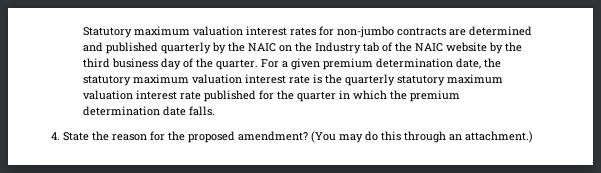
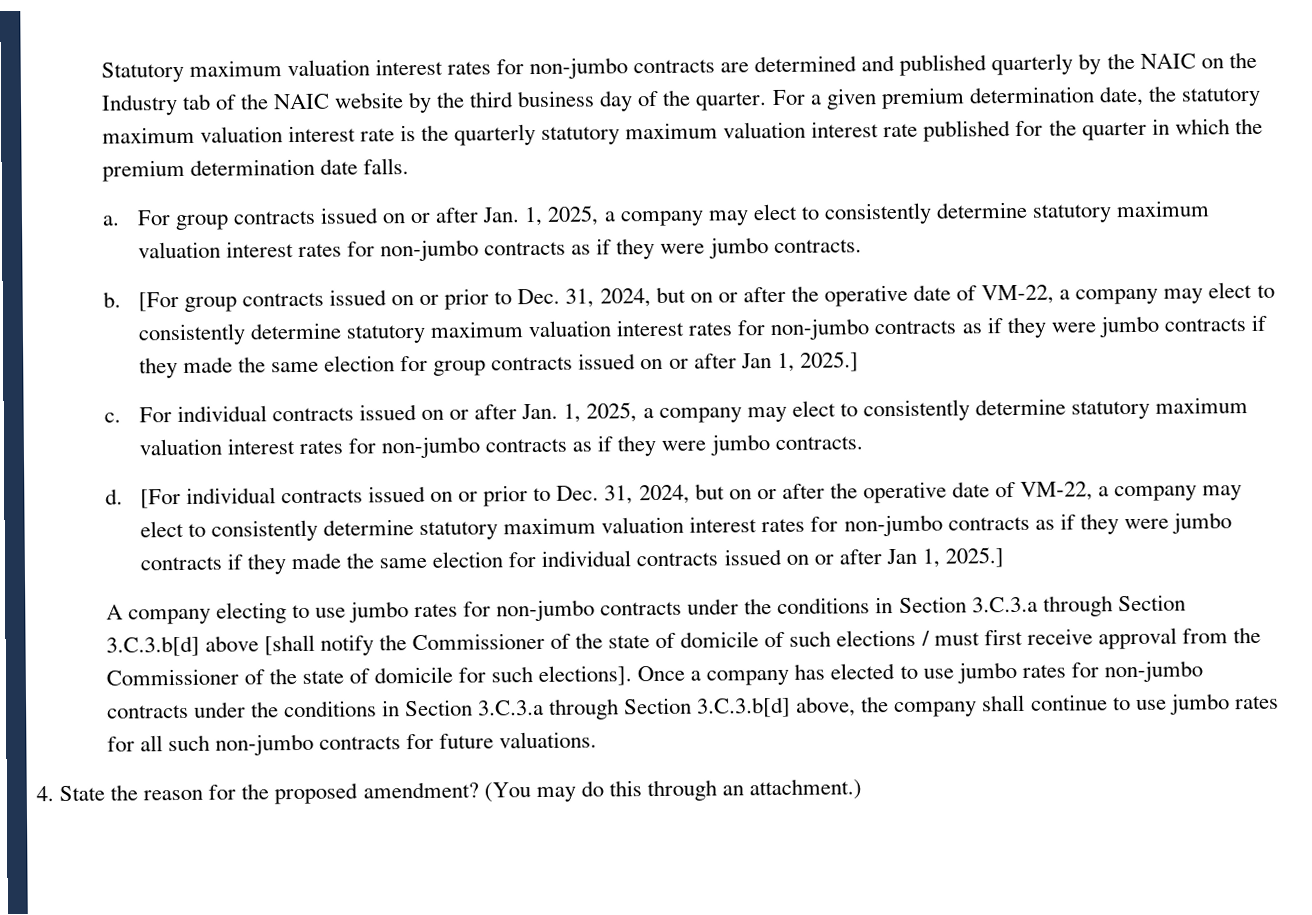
(216, 111) none -> [101,200,1210,231] [137,237,862,262] [102,281,1275,312] [137,314,1267,346] [138,351,859,379] [103,397,1249,423] [138,434,863,459] [104,481,1243,509] [139,512,1232,542] [139,547,1004,575] [105,594,1186,625] [105,626,1261,657] [105,660,1203,686] [106,693,1279,720] [106,731,598,756] // a. For group contracts issued on or after Jan. 1, 2025, a company may elect to consistently determine statutory maximum valuation interest rates for non-jumbo contracts as if they were jumbo contracts. // b. [For group contracts issued on or prior to Dec. 31, 2024, but on or after the operative date of VM-22, a company may elect to consistently determine statutory maximum valuation interest rates for non-jumbo contracts as if they were jumbo contracts if they made the same election for group contracts issued on or after Jan 1, 2025.] // c. For individual contracts issued on or after Jan. 1, 2025, a company may elect to consistently determine statutory maximum valuation interest rates for non-jumbo contracts as if they were jumbo contracts. // d. [For individual contracts issued on or prior to Dec. 31, 2024, but on or after the operative date of VM-22, a company may elect to consistently determine statutory maximum valuation interest rates for non-jumbo contracts as if they were jumbo contracts if they made the same election for individual contracts issued on or after Jan 1, 2025.] // A company electing to use jumbo rates for non-jumbo contracts under the conditions in Section 3.C.3.a through Section 3.C.3.b[d] above [shall notify the Commissioner of the state of domicile of such elections / must first receive approval from the Commissioner of the state of domicile for such elections]. Once a company has elected to use jumbo rates for non-jumbo contracts under the conditions in Section 3.C.3.a through Section 3.C.3.b[d] above, the company shall continue to use jumbo rates for all such non-jumbo contracts for future valuations.

